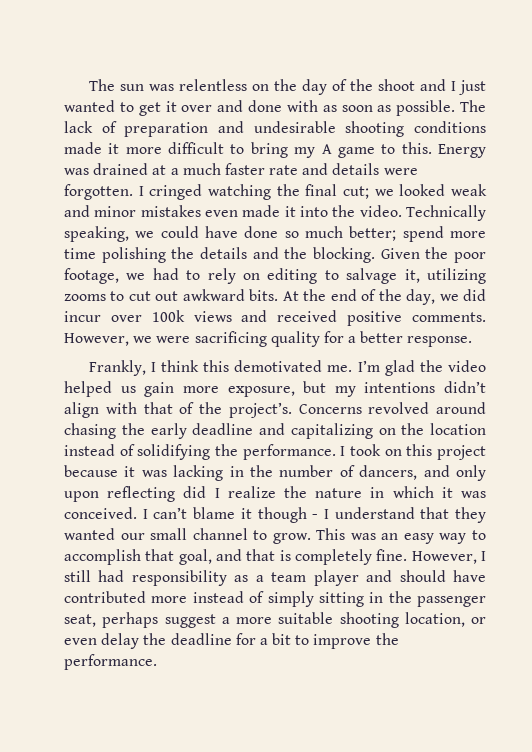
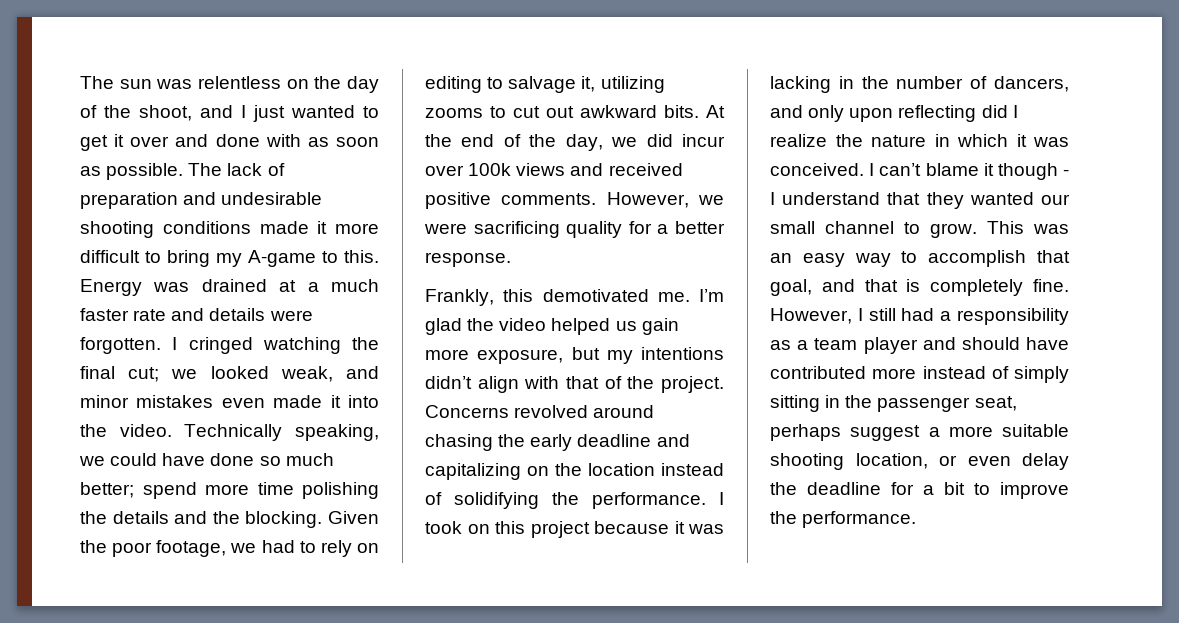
[377,79,415,91] shoot -> [139,105,192,121] shoot,
[321,144,375,158] A game -> [248,250,316,267] A-game
[451,184,488,196] weak -> [280,366,333,382] weak,
[150,360,200,372] I think -> (494, 297) none
[228,402,292,418] project’s. -> [661,376,724,393] project.
(125, 576) none -> [940,311,952,321] a

